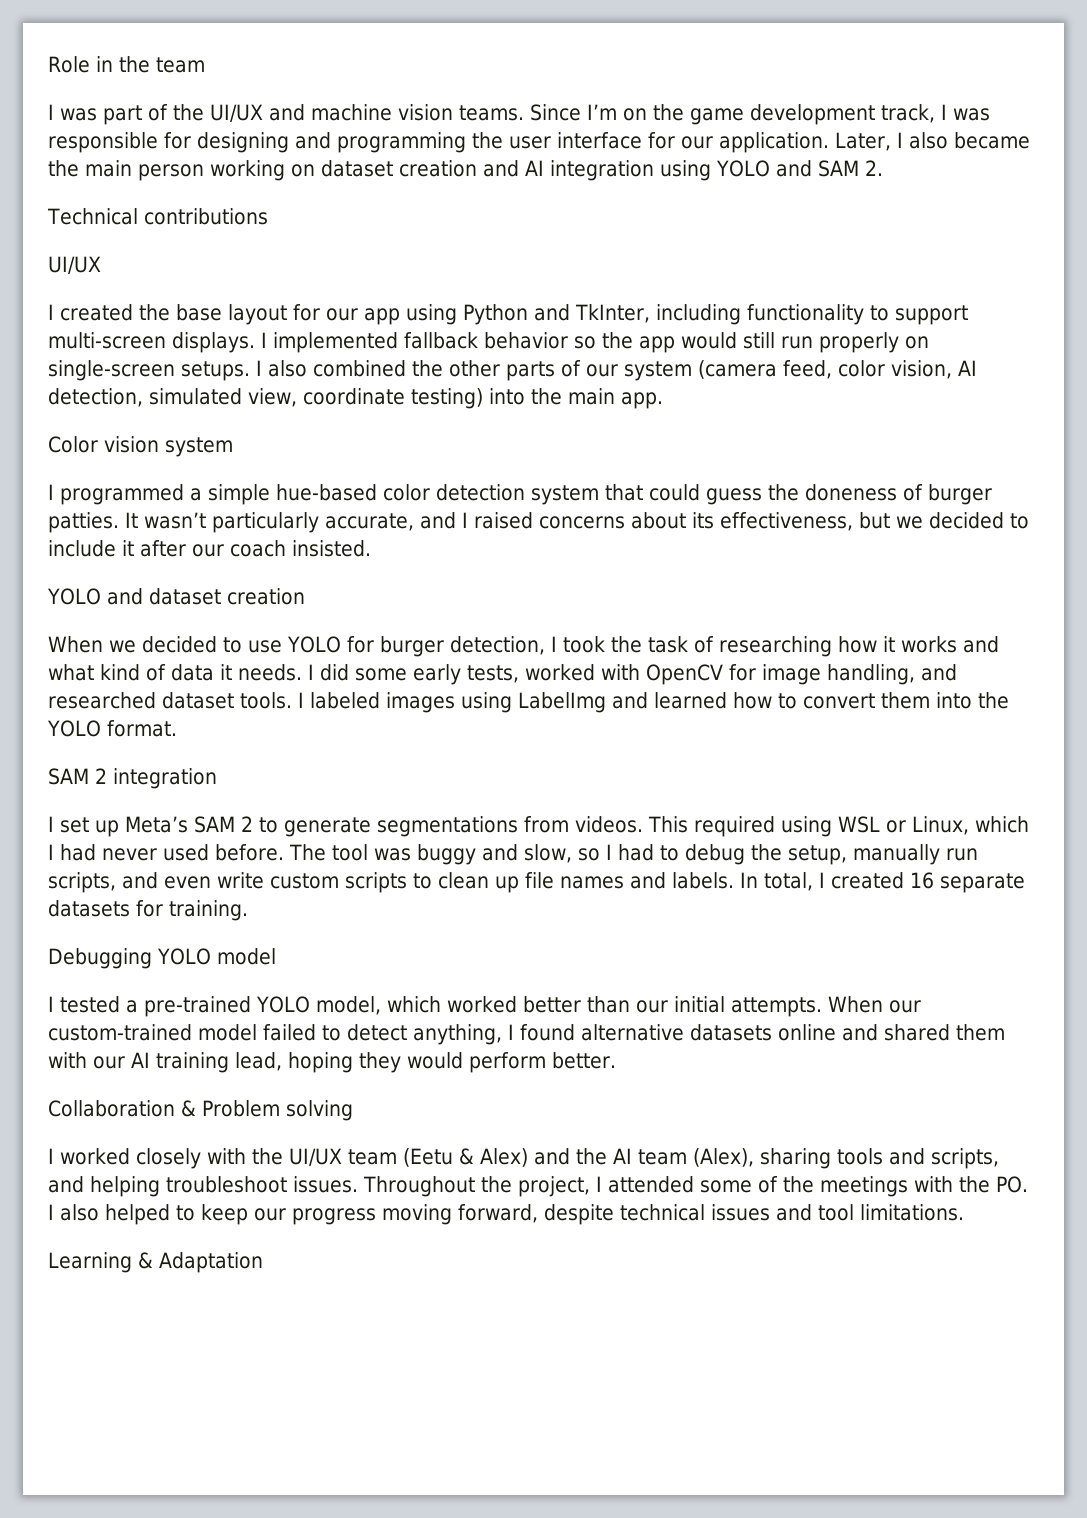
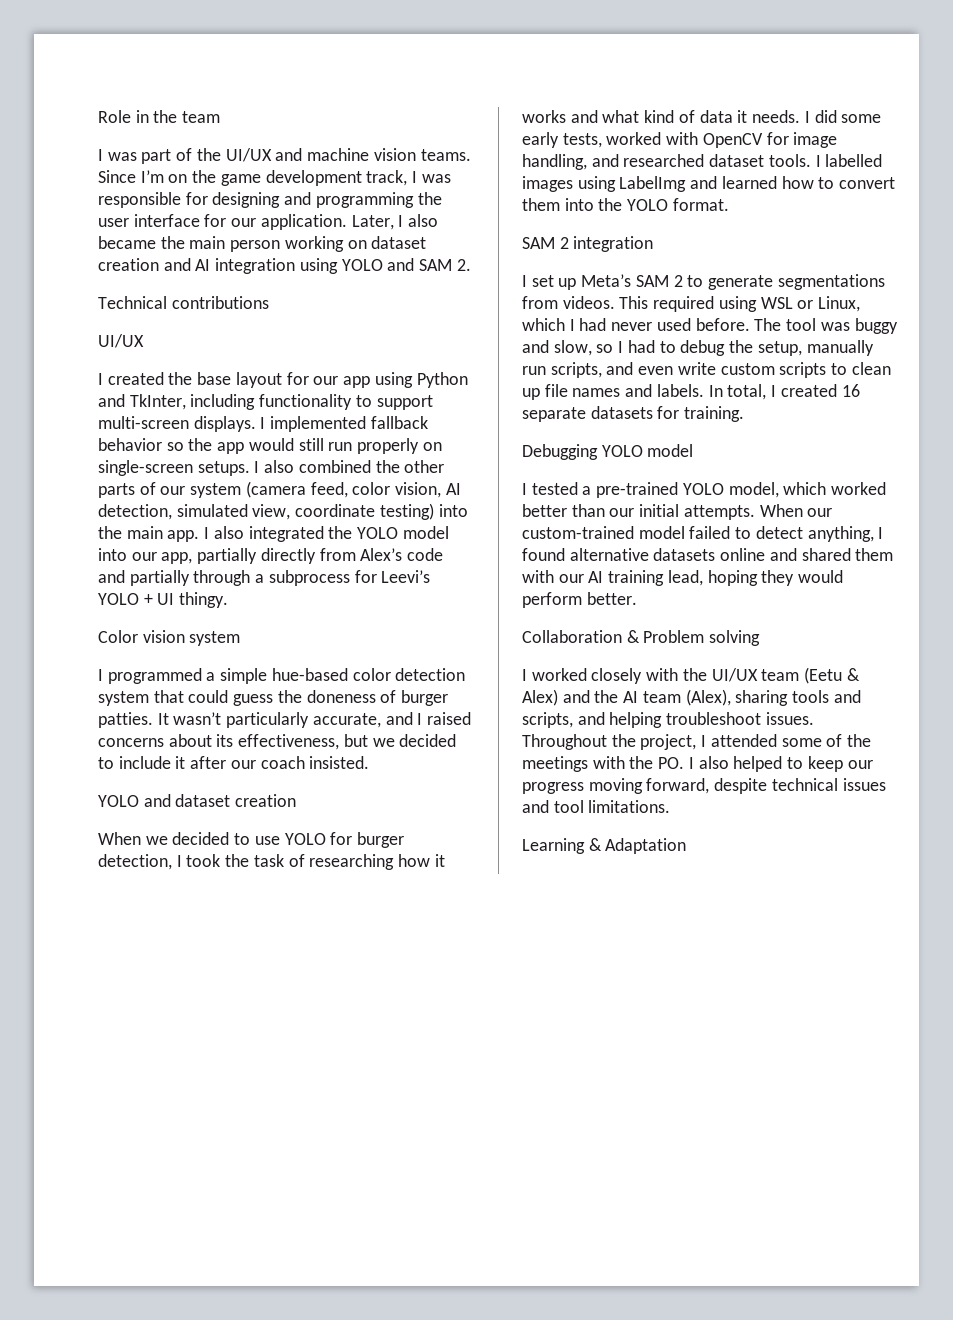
(663, 400) none -> [204,526,449,542] [98,548,444,564] [98,570,431,586] [98,592,229,608] I also integrated the YOLO model into our app, partially directly from Alex’s code and partially through a subprocess for Leevi’s YOLO + UI thingy.
[310,692,380,709] labeled -> [825,154,883,167] labelled

